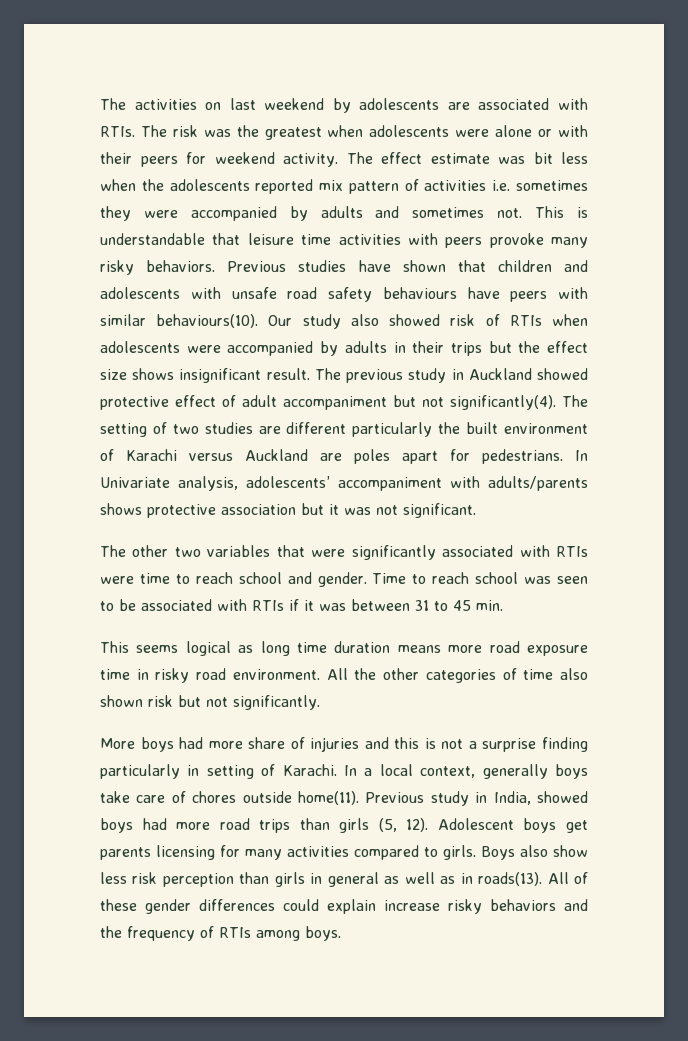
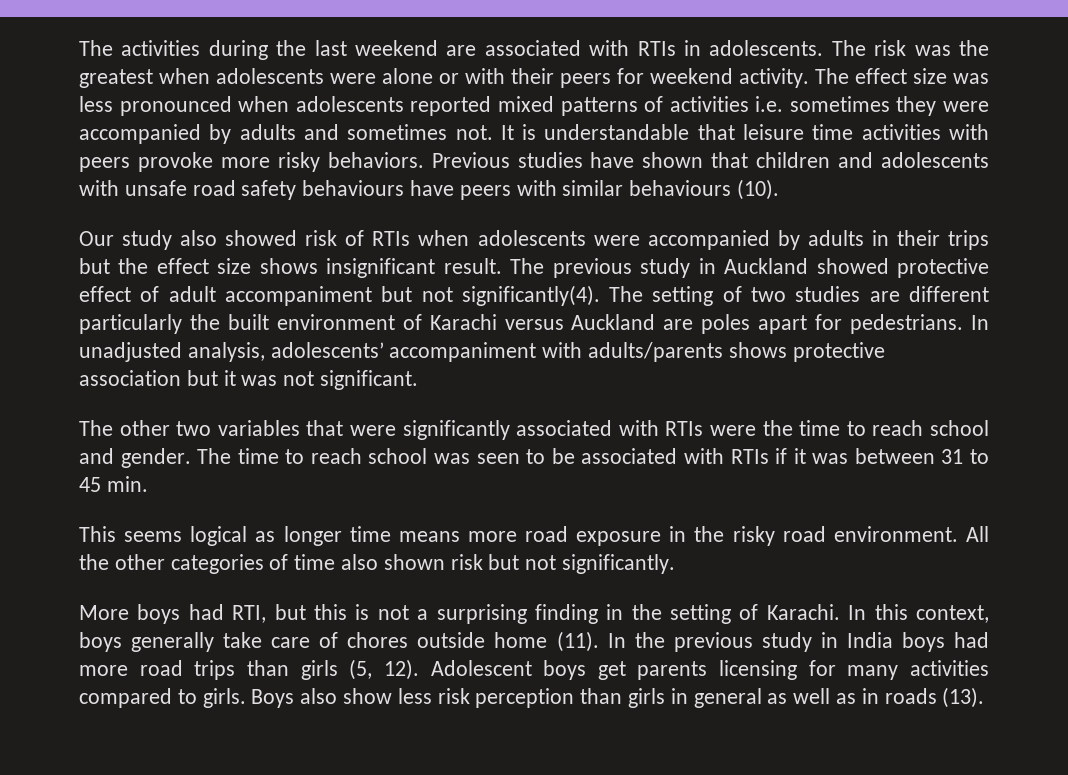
[205,98,588,113] [100,126,135,137] on last weekend by adolescents are associated with RTIs. -> [208,40,824,60] during the last weekend are associated with RTIs in adolescents.
[430,152,588,164] [100,179,399,194] estimate was bit less when the adolescents reported mix pattern -> [913,68,989,84] [79,96,638,116] size was less pronounced when adolescents reported mixed patterns
[535,206,565,218] This -> [500,125,514,140] It
[551,237,588,248] many -> [220,157,270,168] more
[156,314,259,328] behaviours(10). -> [629,179,780,200] behaviours (10). //
[100,477,170,488] Univariate -> [79,342,182,362] unadjusted
(134, 580) none -> [762,420,793,436] the
[372,573,407,584] Time -> [197,448,279,464] The time
[260,641,391,656] long time duration -> [283,526,391,546] longer time
[100,669,149,680] time in -> [669,526,725,542] in the
[208,737,589,752] [100,764,588,779] more share of injuries and this is not a surprise finding particularly in setting of Karachi. In a local context, generally boys -> [232,604,990,624] [79,632,215,652] RTI, but this is not a surprising finding in the setting of Karachi. In this context, boys generally
[298,791,588,806] home(11). Previous study in India, showed -> [494,631,893,652] home (11). In the previous study in India
[478,872,588,886] [100,899,588,914] [100,926,341,941] roads(13). All of these gender differences could explain increase risky behaviors and the frequency of RTIs among boys. -> [884,687,985,708] roads (13).

